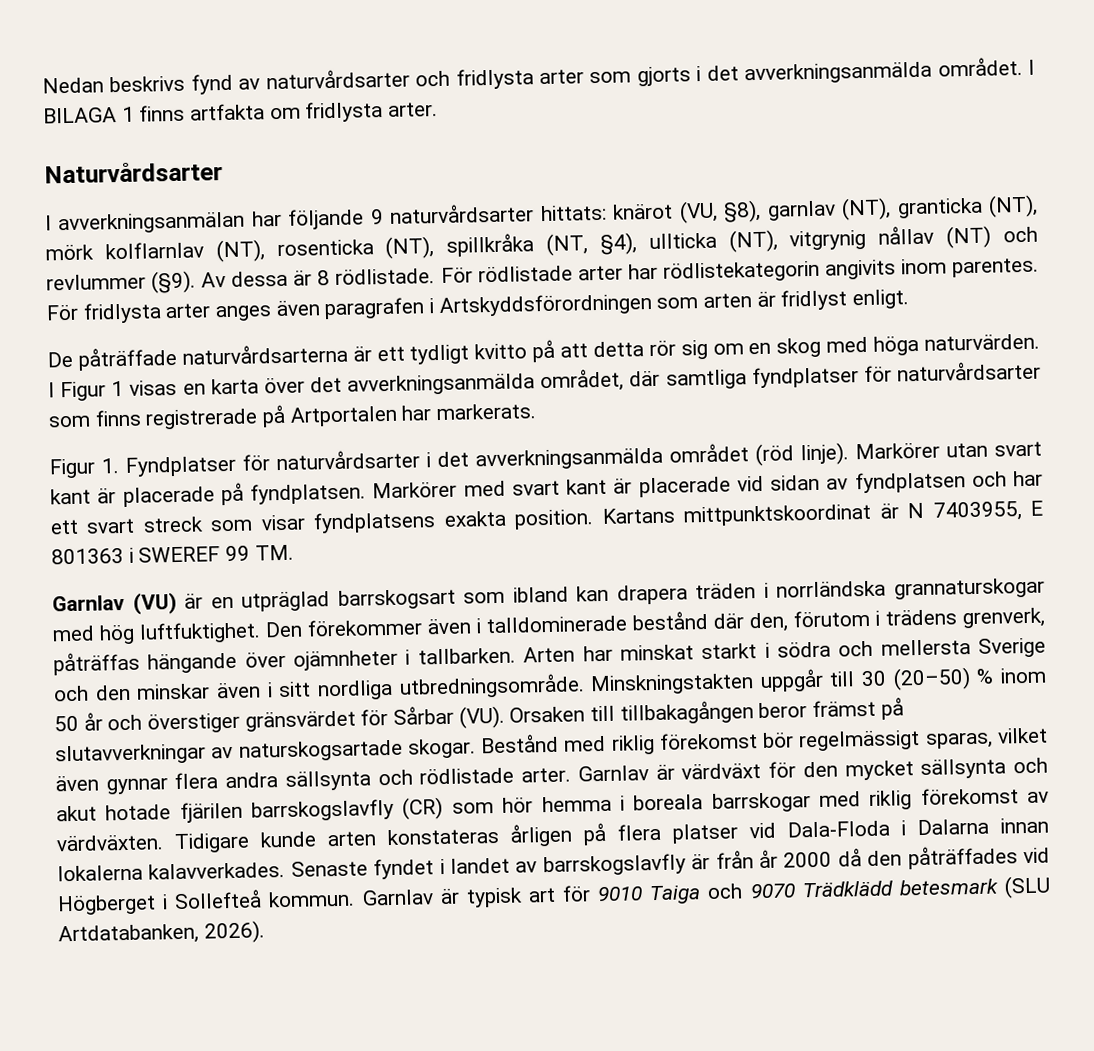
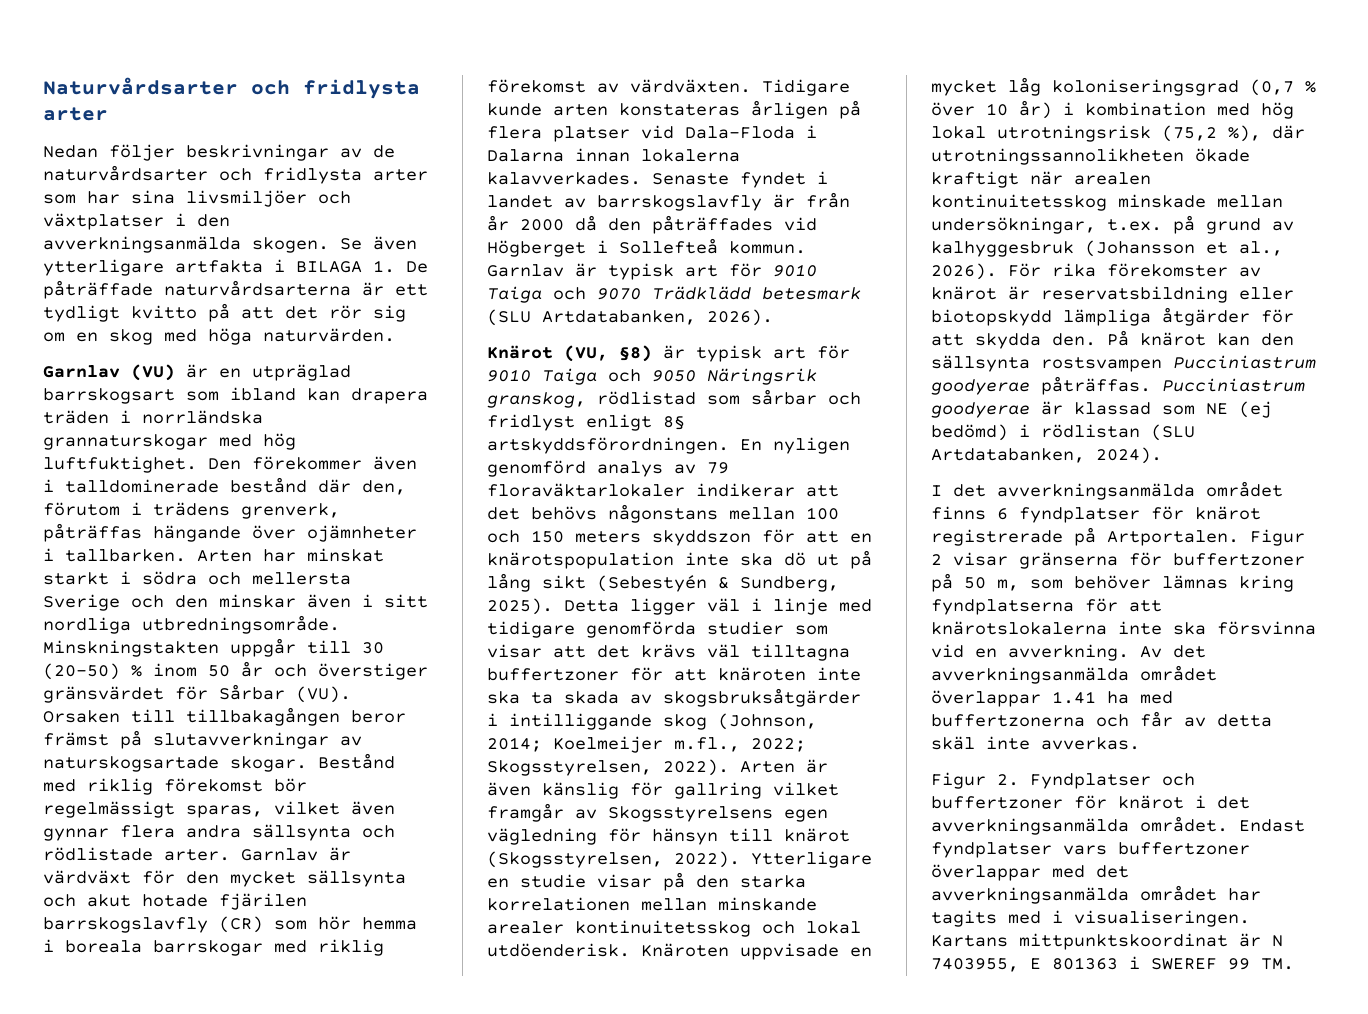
[42,73,261,95] Nedan beskrivs fynd av -> [43,77,420,99] [43,107,108,121] [43,144,395,161] Naturvårdsarter och fridlysta arter // Nedan följer beskrivningar av de
[636,56,1035,87] [43,101,439,124] [44,161,223,184] [45,194,1038,235] [45,225,1038,263] [46,257,1039,294] [46,289,910,324] gjorts i det avverkningsanmälda området. I BILAGA 1 finns artfakta om fridlysta arter. // Naturvårdsarter // I avverkningsanmälan har följande 9 naturvårdsarter hittats: knärot (VU, §8), garnlav (NT), granticka (NT), mörk kolflarnlav (NT), rosenticka (NT), spillkråka (NT, §4), ullticka (NT), vitgrynig nållav (NT) och revlummer (§9). Av dessa är 8 rödlistade. För rödlistade arter har rödlistekategorin angivits inom parentes. För fridlysta arter anges även paragrafen i Artskyddsförordningen som arten är fridlyst enligt. // -> [87,190,351,207] [43,213,230,230] [43,236,417,253] [43,259,395,276] har sina livsmiljöer och växtplatser i den avverkningsanmälda skogen. Se även ytterligare artfakta i BILAGA 1.
[592,341,644,358] detta -> [285,306,318,319] det
[48,360,1041,402] [48,403,537,430] [49,441,1042,479] [50,470,1043,507] [50,500,1043,535] [51,544,294,565] I Figur 1 visas en karta över det avverkningsanmälda området, där samtliga fyndplatser för naturvårdsarter som finns registrerade på Artportalen har markerats. // Figur 1. Fyndplatser för naturvårdsarter i det avverkningsanmälda området (röd linje). Markörer utan svart kant är placerade på fyndplatsen. Markörer med svart kant är placerade vid sidan av fyndplatsen och har ett svart streck som visar fyndplatsens exakta position. Kartans mittpunktskoordinat är N 7403955, E 801363 i SWEREF 99 TM. -> (395, 335) none
(265, 932) none -> [487,345,850,362] [487,368,817,385] [487,389,861,408] [487,414,685,431] [487,437,850,454] [487,460,729,477] [487,483,839,497] [487,504,839,523] [487,529,872,546] [487,550,872,569] [487,573,839,592] [487,598,872,615] [487,621,828,638] [487,644,850,661] [487,667,861,681] [487,688,861,707] [487,713,817,730] [487,736,806,753] [487,759,828,776] [487,782,839,799] [487,803,828,822] [487,828,850,845] [487,851,872,868] [487,872,806,891] [487,897,817,911] [487,920,861,937] [487,943,872,960] [931,77,1316,96] [931,100,1294,119] [931,125,1305,142] [931,148,1250,165] [931,171,1151,188] [931,194,1283,211] [931,215,1294,234] [931,240,1283,257] [931,263,1261,280] [931,286,1294,303] [931,307,1294,326] [931,330,1294,349] [931,355,1316,372] [931,376,1305,395] [931,401,1272,418] [931,424,1195,441] [931,447,1162,464] [931,481,1283,500] [931,506,1261,523] [931,527,1305,546] [931,552,1305,569] [931,573,1294,592] [931,598,1162,615] [931,621,1316,635] [931,644,1206,661] [931,665,1217,684] [931,690,1173,707] [931,711,1272,727] [931,736,1140,750] [931,772,1195,789] [931,795,1250,809] [931,816,1305,835] [931,842,1250,858] [931,864,1129,881] [931,885,1261,904] [931,910,1250,927] [931,933,1283,950] [931,956,1294,972] // Knärot (VU, §8) är typisk art för 9010 Taiga och 9050 Näringsrik granskog, rödlistad som sårbar och fridlyst enligt 8§ artskyddsförordningen. En nyligen genomförd analys av 79 floraväktarlokaler indikerar att det behövs någonstans mellan 100 och 150 meters skyddszon för att en knärotspopulation inte ska dö ut på lång sikt (Sebestyén & Sundberg, 2025). Detta ligger väl i linje med tidigare genomförda studier som visar att det krävs väl tilltagna buffertzoner för att knäroten inte ska ta skada av skogsbruksåtgärder i intilliggande skog (Johnson, 2014; Koelmeijer m.fl., 2022; Skogsstyrelsen, 2022). Arten är även känslig för gallring vilket framgår av Skogsstyrelsens egen vägledning för hänsyn till knärot (Skogsstyrelsen, 2022). Ytterligare en studie visar på den starka korrelationen mellan minskande arealer kontinuitetsskog och lokal utdöenderisk. Knäroten uppvisade en mycket låg koloniseringsgrad (0,7 % över 10 år) i kombination med hög lokal utrotningsrisk (75,2 %), där utrotningssannolikheten ökade kraftigt när arealen kontinuitetsskog minskade mellan undersökningar, t.ex. på grund av kalhyggesbruk (Johansson et al., 2026). För rika förekomster av knärot är reservatsbildning eller biotopskydd lämpliga åtgärder för att skydda den. På knärot kan den sällsynta rostsvampen Pucciniastrum goodyerae påträffas. Pucciniastrum goodyerae är klassad som NE (ej bedömd) i rödlistan (SLU Artdatabanken, 2024). // I det avverkningsanmälda området finns 6 fyndplatser för knärot registrerade på Artportalen. Figur 2 visar gränserna för buffertzoner på 50 m, som behöver lämnas kring fyndplatserna för att knärotslokalerna inte ska försvinna vid en avverkning. Av det avverkningsanmälda området överlappar 1.41 ha med buffertzonerna och får av detta skäl inte avverkas. // Figur 2. Fyndplatser och buffertzoner för knärot i det avverkningsanmälda området. Endast fyndplatser vars buffertzoner överlappar med det avverkningsanmälda området har tagits med i visualiseringen. Kartans mittpunktskoordinat är N 7403955, E 801363 i SWEREF 99 TM.

